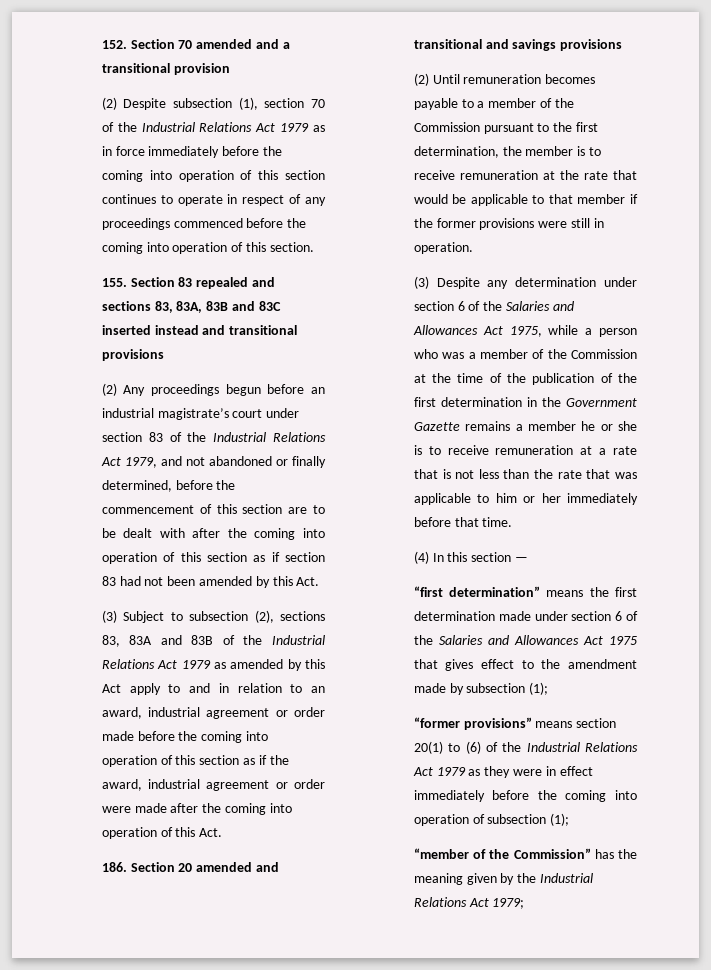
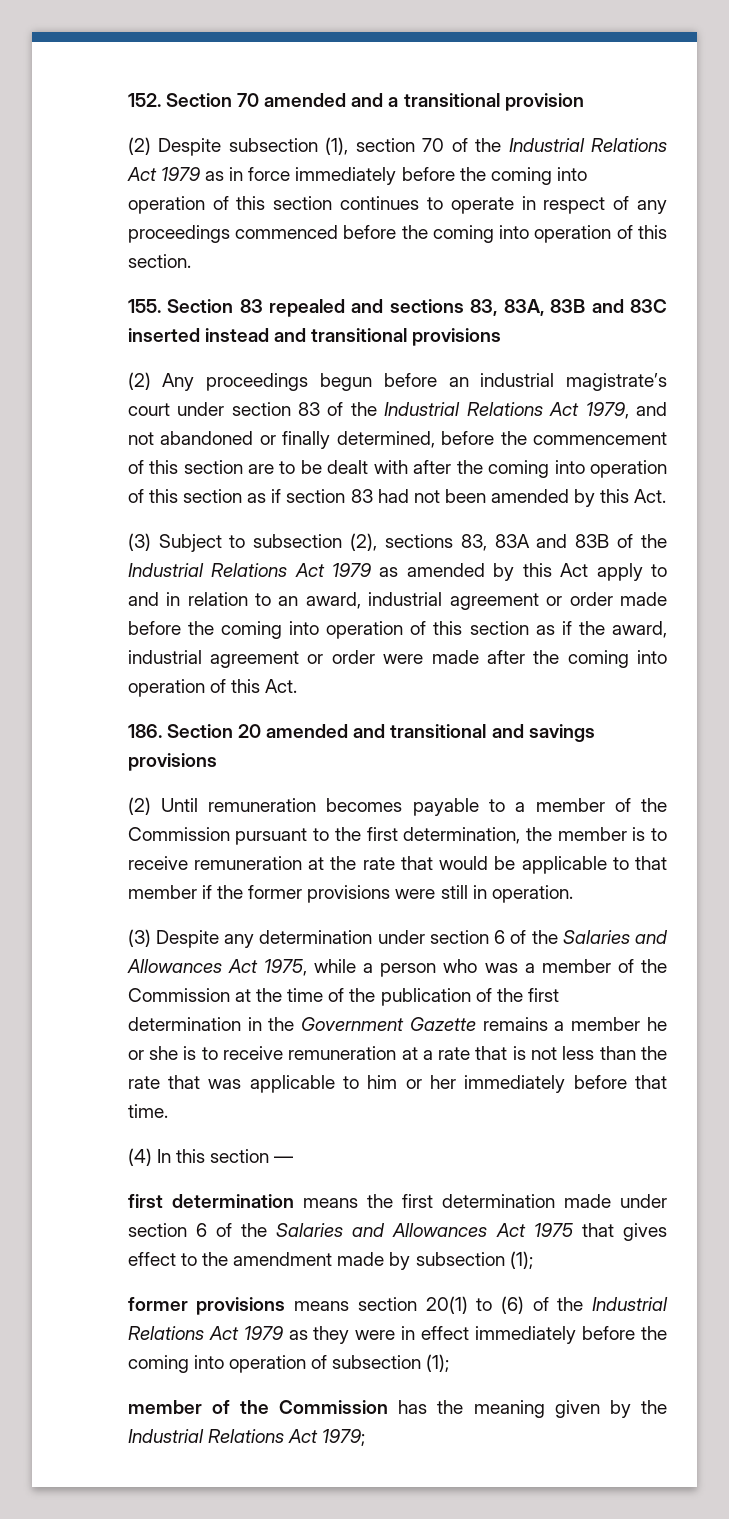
[413,586,541,597] “first determination” -> [127,1194,294,1208] first determination
[413,717,532,730] “former provisions” -> [127,1297,286,1315] former provisions
[413,848,591,859] “member of the Commission” -> [127,1400,389,1414] member of the Commission

